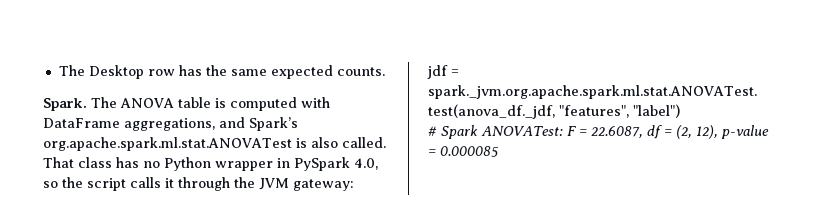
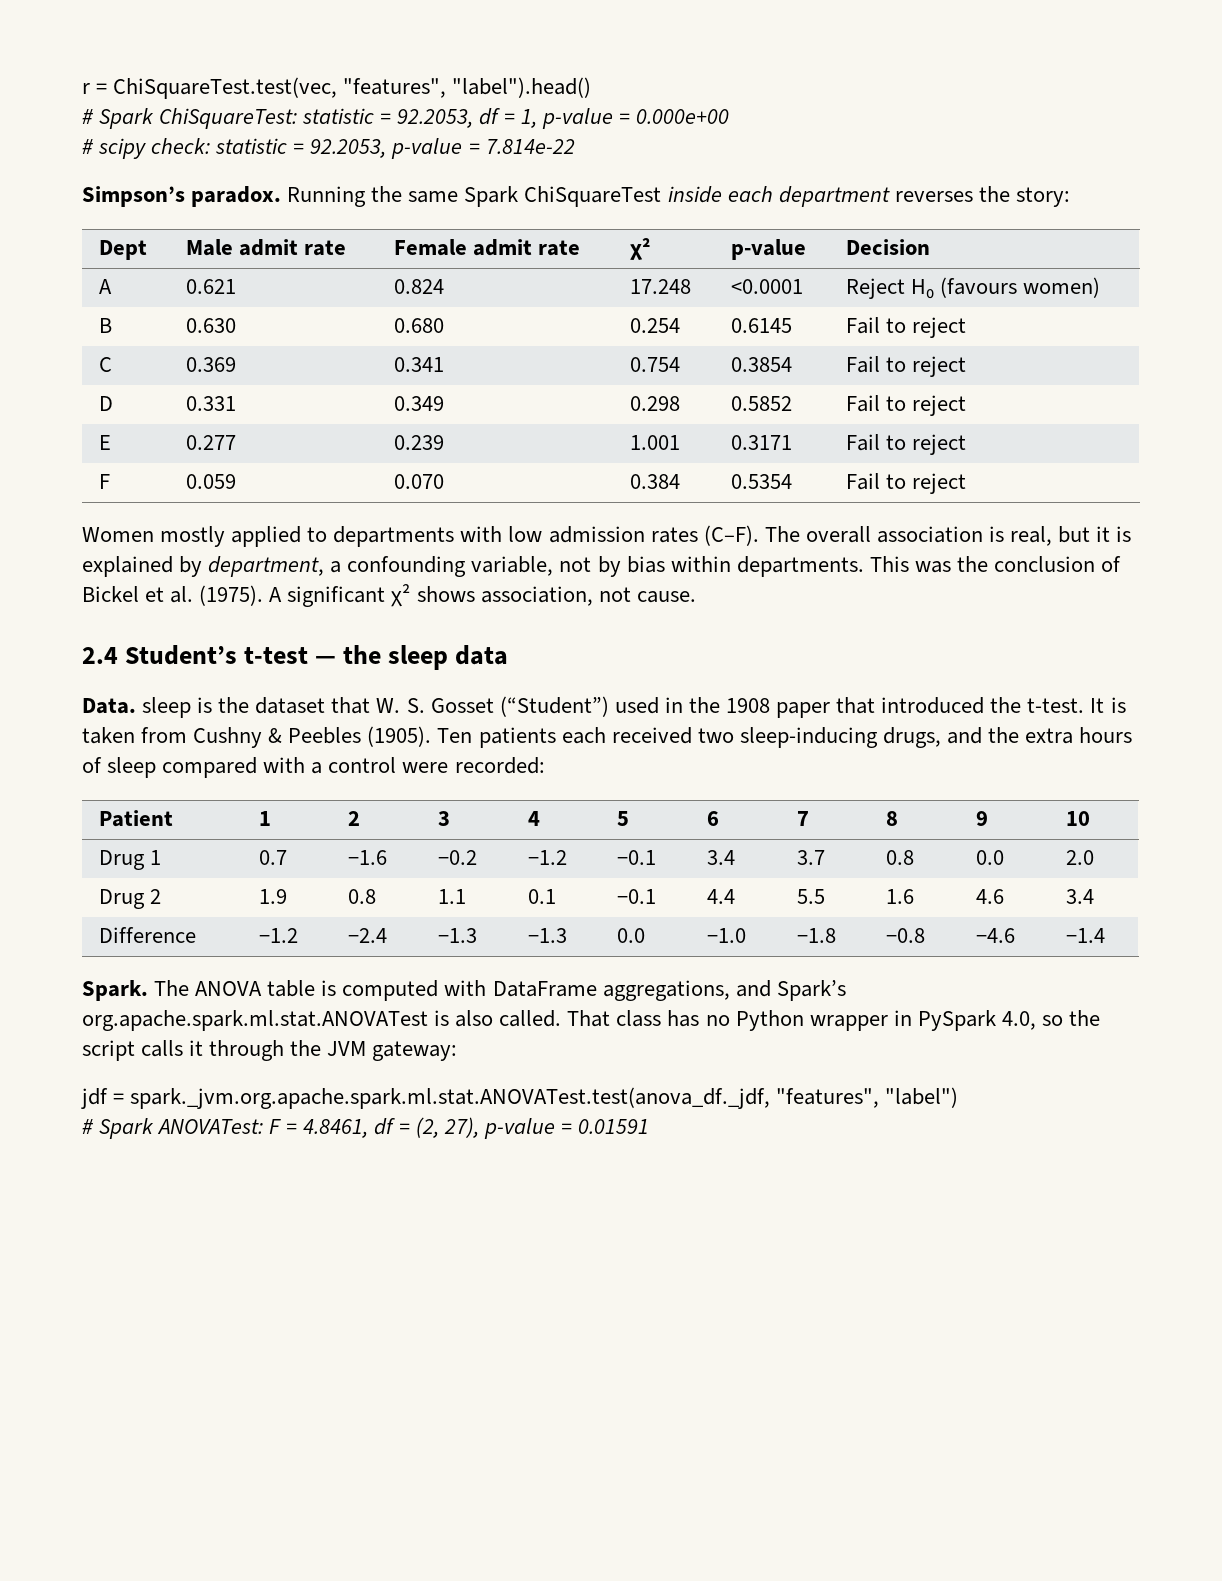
[58,65,385,79] The Desktop row has the same expected counts. -> [82,77,592,99] [82,108,729,129] [82,138,575,159] [82,186,1070,207] [98,240,147,260] [185,239,347,256] [393,239,581,256] [629,238,650,260] [730,239,806,260] [845,239,930,255] [98,279,112,294] [185,279,236,294] [393,279,444,294] [629,279,691,294] [730,279,803,294] [845,277,1101,299] [98,318,112,333] [185,318,236,333] [393,318,444,333] [629,318,680,333] [730,318,792,333] [845,317,967,338] [98,357,112,372] [185,357,236,372] [393,357,444,372] [629,357,680,372] [730,357,792,372] [845,356,967,377] [98,396,113,411] [185,396,236,411] [393,396,444,411] [629,396,680,411] [730,396,792,411] [845,395,967,416] [98,435,111,450] [185,435,236,450] [393,435,444,450] [629,435,680,450] [730,435,792,450] [845,434,967,455] [98,474,110,489] [185,474,236,489] [393,474,444,489] [629,474,680,489] [730,474,792,489] [845,473,967,494] [82,525,1132,547] [82,556,1122,577] [82,584,696,607] [82,645,509,670] [82,696,1126,718] [82,726,1133,748] [82,757,545,778] [98,810,173,827] [258,811,271,826] [347,811,360,826] [437,811,450,826] [527,811,540,826] [616,811,629,826] [706,811,719,826] [796,811,809,826] [885,811,898,826] [975,811,988,826] [1065,811,1090,826] [98,850,161,870] [258,850,287,865] [347,850,387,865] [437,850,477,865] [527,850,567,865] [616,850,656,865] [706,850,735,865] [796,850,825,865] [885,850,914,865] [975,850,1004,865] [1065,850,1094,865] [98,889,161,909] [258,889,287,904] [347,889,376,904] [437,889,466,904] [527,889,556,904] [616,889,656,904] [706,889,735,904] [796,889,825,904] [885,889,914,904] [975,889,1004,904] [1065,889,1094,904] [98,927,196,943] [258,928,298,943] [347,928,387,943] [437,928,477,943] [527,928,567,943] [616,928,645,943] [706,928,746,943] [796,928,836,943] [885,928,925,943] [975,928,1015,943] [1065,928,1105,943] r = ChiSquareTest.test(vec, "features", "label").head() // # Spark ChiSquareTest: statistic = 92.2053, df = 1, p-value = 0.000e+00 // # scipy check: statistic = 92.2053, p-value = 7.814e-22 // Simpson’s paradox. Running the same Spark ChiSquareTest inside each department reverses the story: // Dept | Male admit rate | Female admit rate | χ² | p-value | Decision // A | 0.621 | 0.824 | 17.248 | <0.0001 | Reject H₀ (favours women) // B | 0.630 | 0.680 | 0.254 | 0.6145 | Fail to reject // C | 0.369 | 0.341 | 0.754 | 0.3854 | Fail to reject // D | 0.331 | 0.349 | 0.298 | 0.5852 | Fail to reject // E | 0.277 | 0.239 | 1.001 | 0.3171 | Fail to reject // F | 0.059 | 0.070 | 0.384 | 0.5354 | Fail to reject // Women mostly applied to departments with low admission rates (C–F). The overall association is real, but it is explained by department, a confounding variable, not by bias within departments. This was the conclusion of Bickel et al. (1975). A significant χ² shows association, not cause. // 2.4 Student’s t-test — the sleep data // Data. sleep is the dataset that W. S. Gosset (“Student”) used in the 1908 paper that introduced the t-test. It is taken from Cushny & Peebles (1905). Ten patients each received two sleep-inducing drugs, and the extra hours of sleep compared with a control were recorded: // Patient | 1 | 2 | 3 | 4 | 5 | 6 | 7 | 8 | 9 | 10 // Drug 1 | 0.7 | −1.6 | −0.2 | −1.2 | −0.1 | 3.4 | 3.7 | 0.8 | 0.0 | 2.0 // Drug 2 | 1.9 | 0.8 | 1.1 | 0.1 | −0.1 | 4.4 | 5.5 | 1.6 | 4.6 | 3.4 // Difference | −1.2 | −2.4 | −1.3 | −1.3 | 0.0 | −1.0 | −1.8 | −0.8 | −4.6 | −1.4
[590,126,643,138] 22.6087, -> [303,1119,369,1138] 4.8461,
[695,125,769,139] [428,146,499,157] 12), p-value = 0.000085 -> [443,1117,649,1139] 27), p-value = 0.01591

